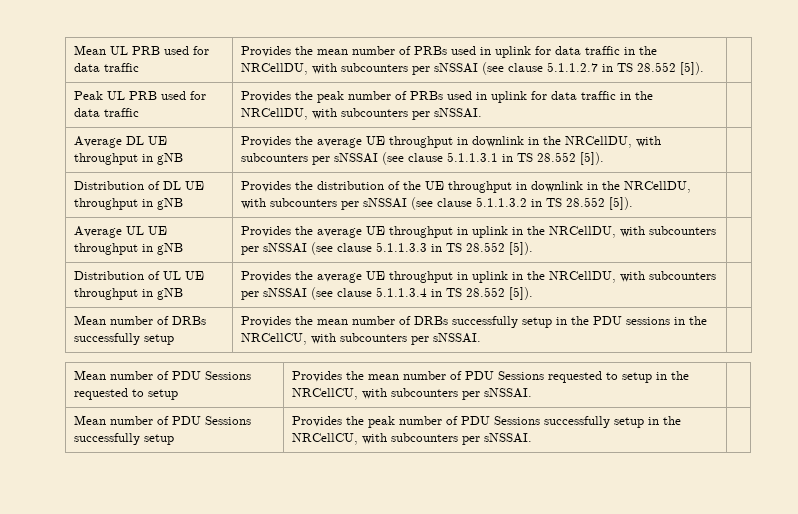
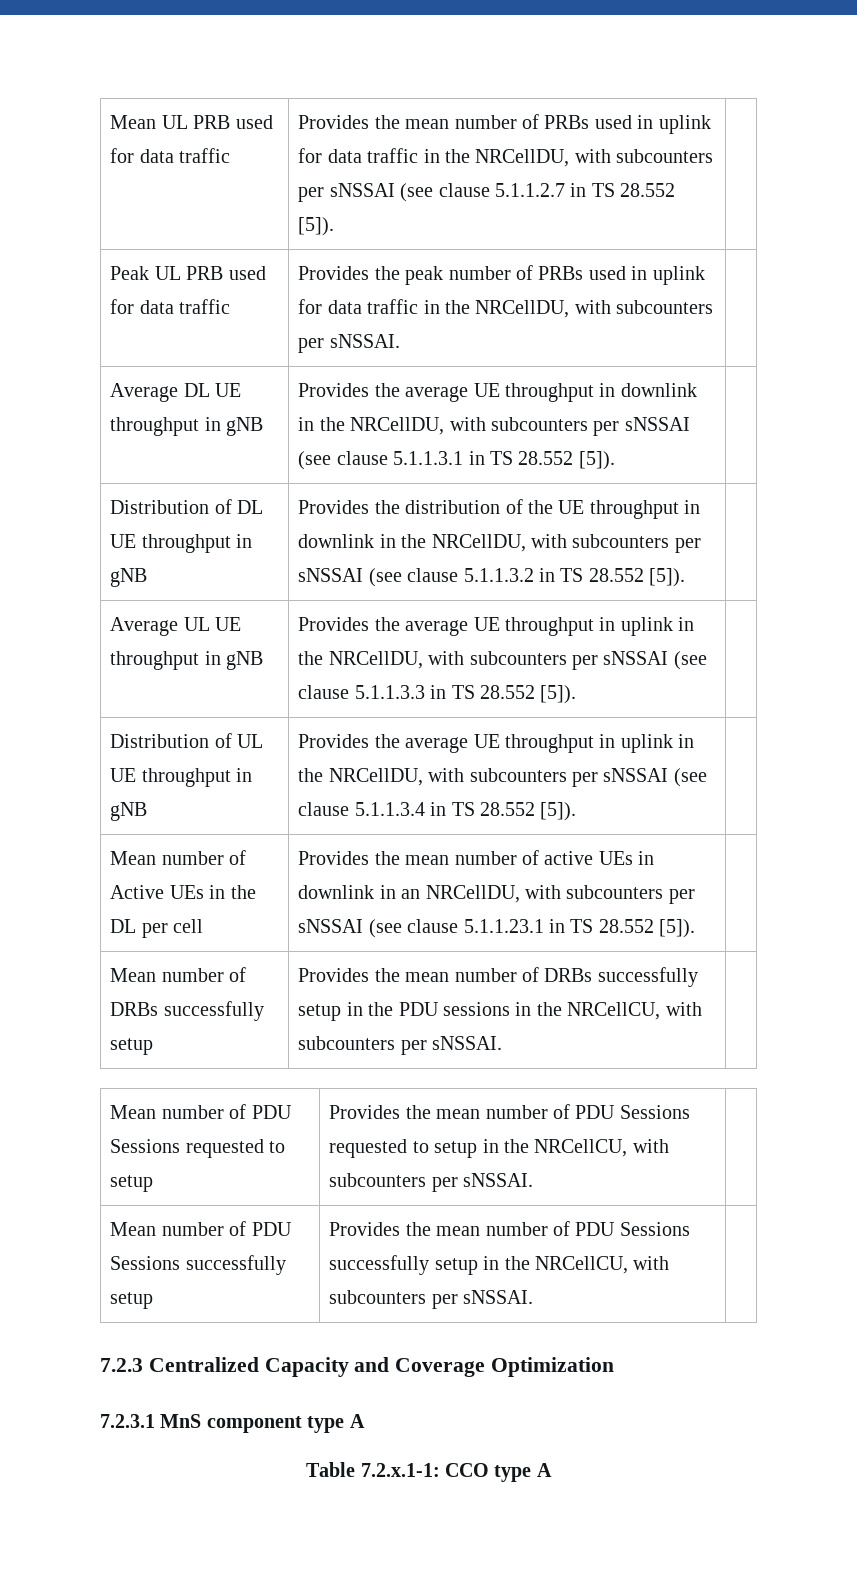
(533, 293) none -> [110,850,247,865] [110,885,256,899] [110,919,204,938] [298,850,655,865] [298,885,695,904] [298,919,696,938] // Mean number of Active UEs in the DL per cell | Provides the mean number of active UEs in downlink in an NRCellDU, with subcounters per sNSSAI (see clause 5.1.1.23.1 in TS 28.552 [5]). |
[367,416,395,428] peak -> [436,1226,481,1236] mean
(532, 438) none -> [100,1357,615,1377] [100,1414,365,1433] [306,1462,552,1482] // 7.2.3 Centralized Capacity and Coverage Optimization // 7.2.3.1 MnS component type A // Table 7.2.x.1-1: CCO type A

